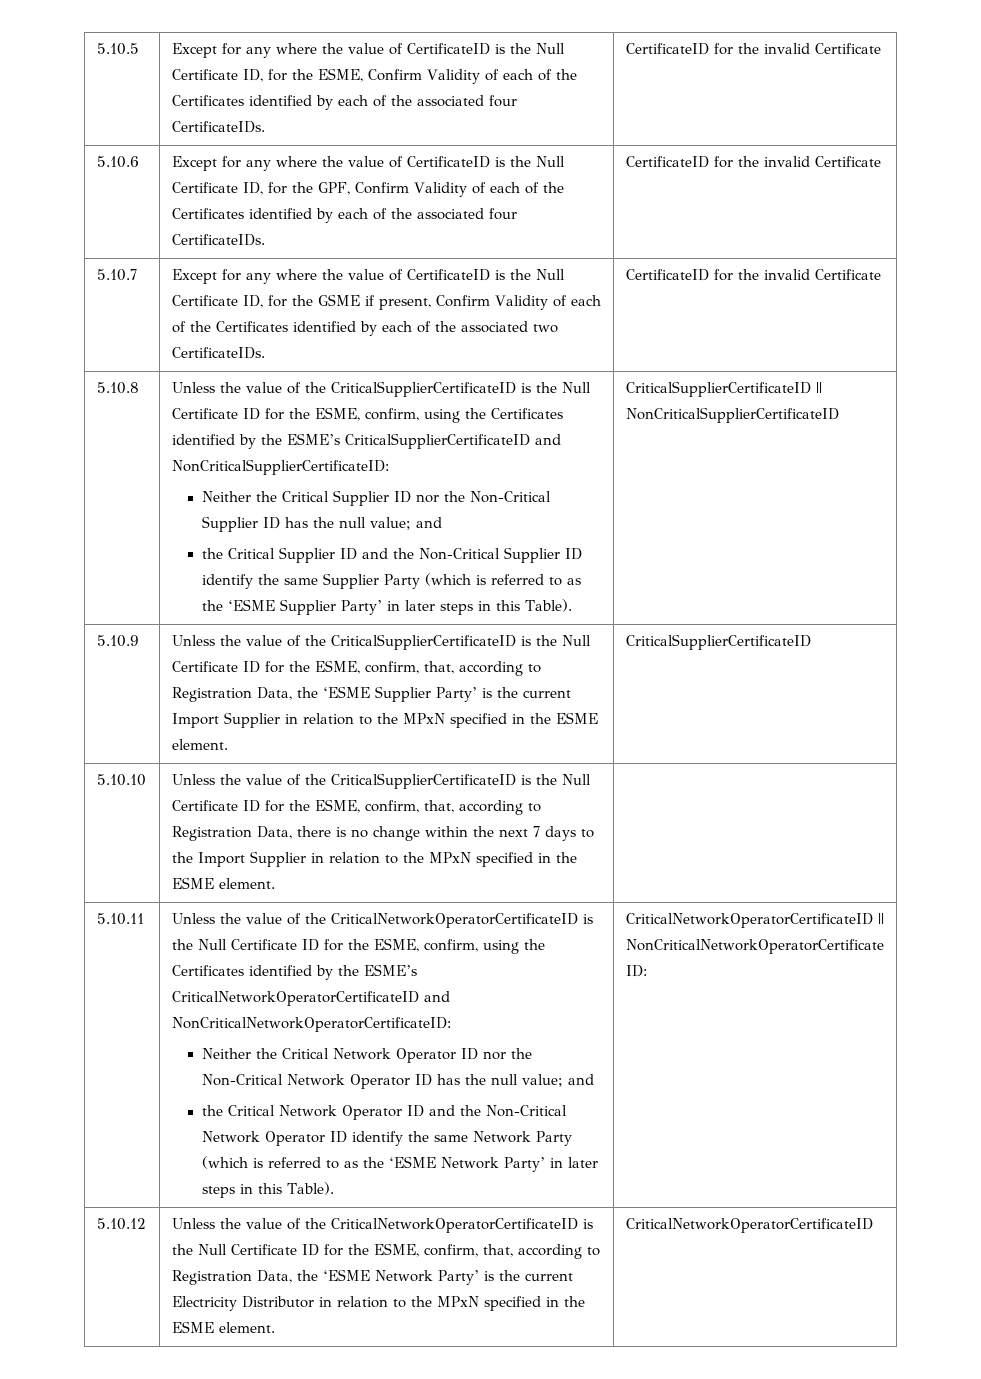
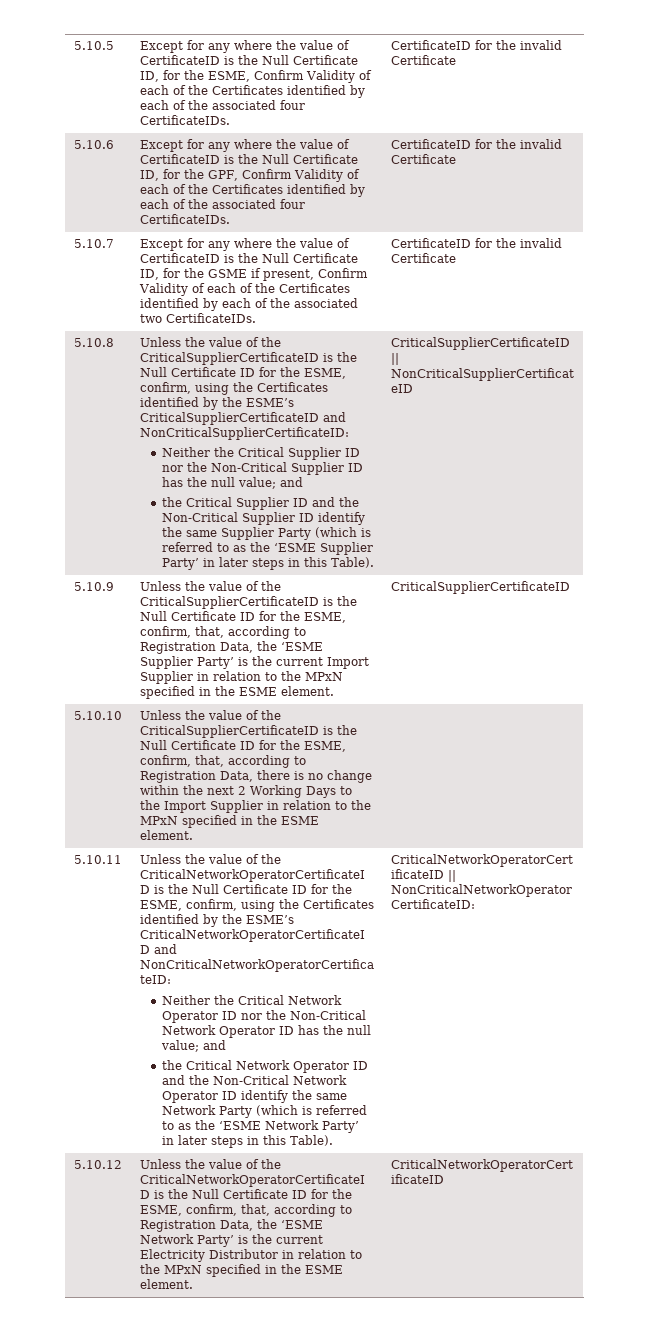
[532,826,576,841] 7 days -> [237,785,336,798] 2 Working Days

